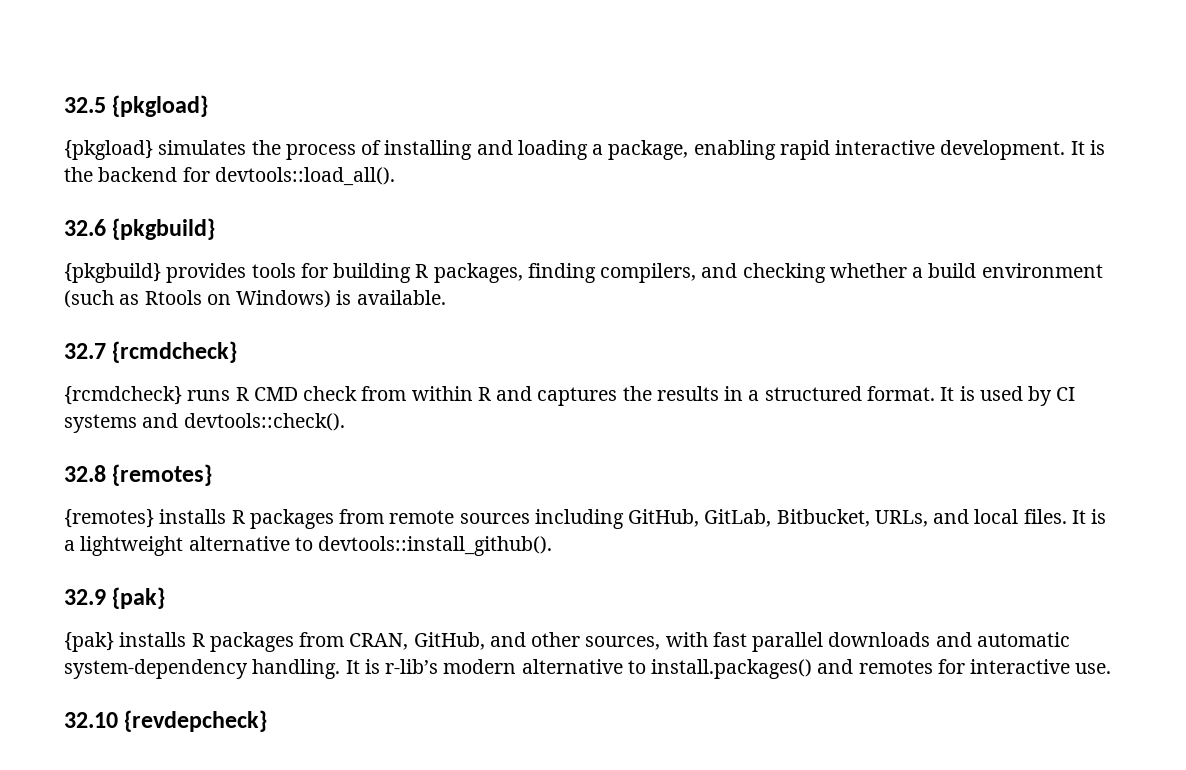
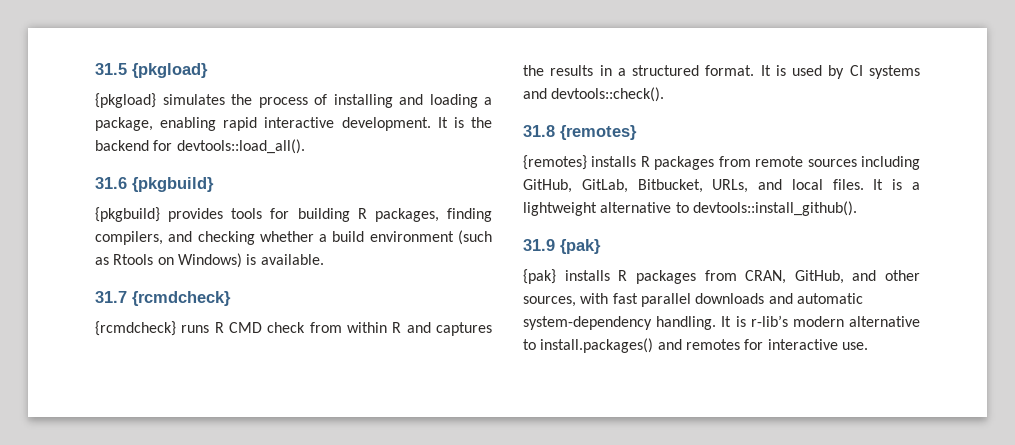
[64,97,106,113] 32.5 -> [95,63,127,75] 31.5
[64,219,106,236] 32.6 -> [95,177,127,189] 31.6
[64,343,106,359] 32.7 -> [95,291,127,303] 31.7
[64,465,106,482] 32.8 -> [523,125,555,137] 31.8
[64,589,106,605] 32.9 -> [523,239,555,251] 31.9
[64,710,268,732] // 32.10 {revdepcheck} -> (868, 346) none

